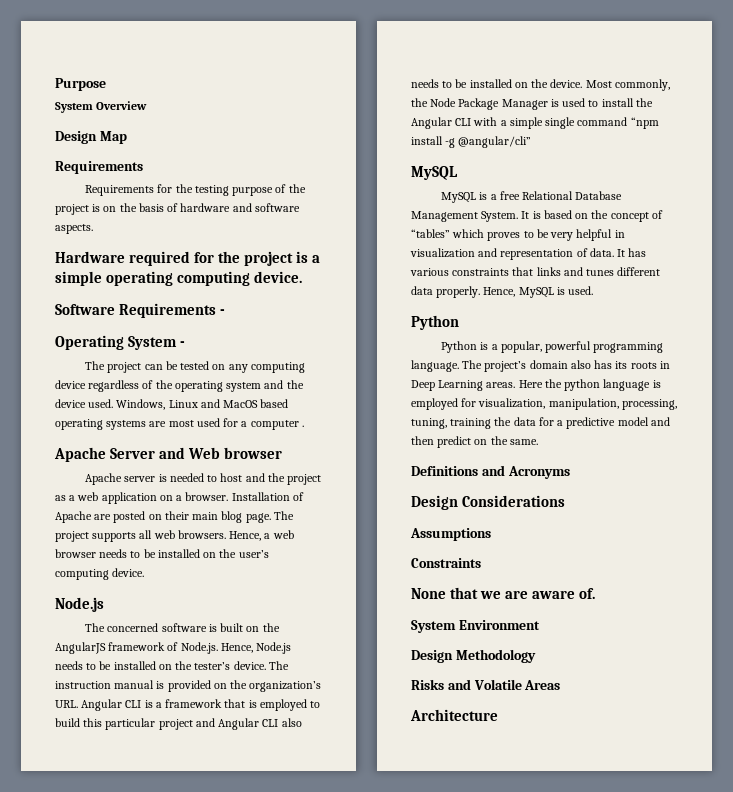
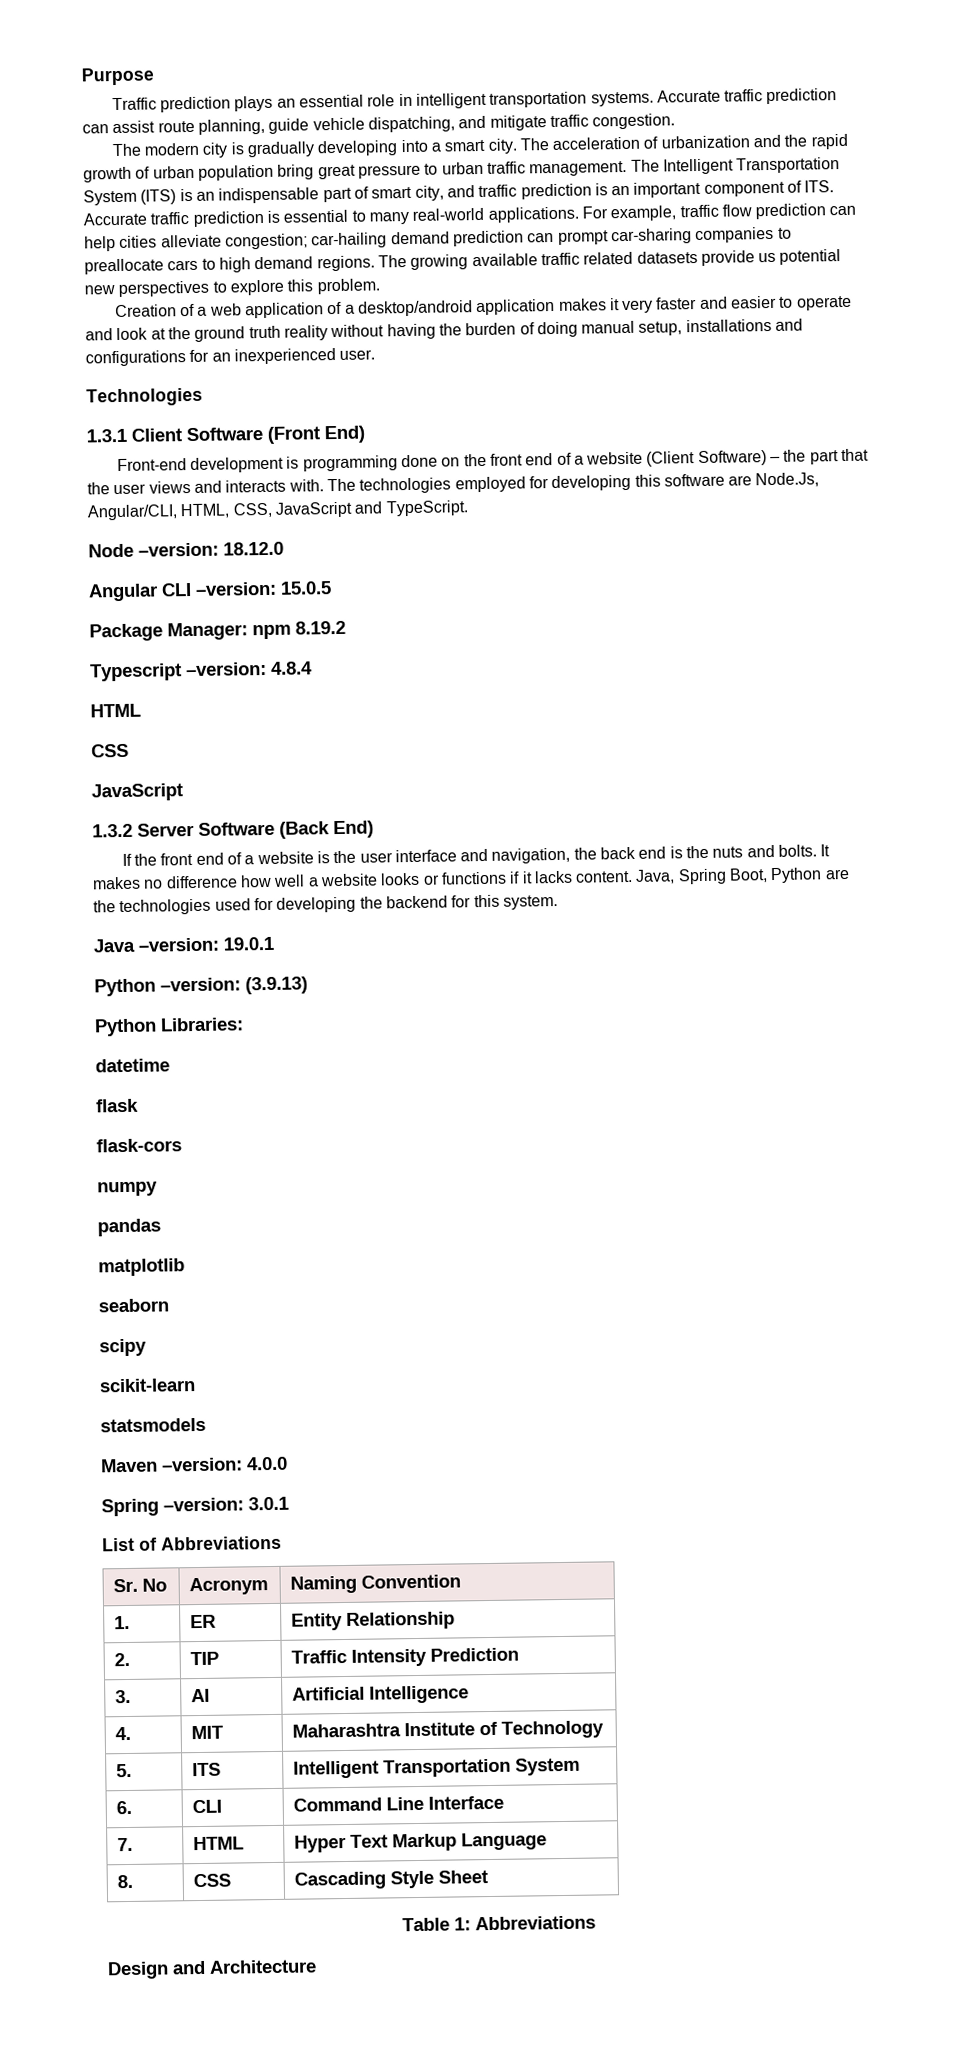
[55,101,148,113] [55,131,127,144] [55,161,143,174] [85,184,306,196] [55,203,300,215] [55,224,93,234] [55,251,321,266] [55,271,303,286] [55,303,226,318] [55,335,186,350] [85,361,305,373] [55,380,304,392] [55,399,289,410] [55,418,304,430] [54,447,283,462] [85,473,322,485] [55,492,304,504] [55,511,294,523] [55,530,294,542] [55,549,269,558] [55,568,145,580] [55,597,104,612] [85,623,280,632] [55,642,292,654] [55,661,289,670] [55,680,322,692] [55,699,321,711] [55,718,302,730] [411,79,670,91] [411,98,653,110] [411,117,659,129] [411,136,532,148] [411,166,458,180] [441,191,623,203] [411,210,663,222] [411,229,625,241] [410,248,647,260] [410,267,661,276] [411,286,594,298] [411,315,459,330] [441,341,664,353] [411,360,670,372] [411,379,661,391] [411,398,677,410] [411,417,670,429] [411,436,538,448] [411,465,570,479] [411,495,566,510] [410,528,491,541] [411,558,481,568] [411,587,596,599] [411,620,540,633] [411,649,536,663] [411,679,561,690] System Overview // Design Map // Requirements // Requirements for the testing purpose of the project is on the basis of hardware and software aspects. // Hardware required for the project is a simple operating computing device. // Software Requirements - // Operating System - // The project can be tested on any computing device regardless of the operating system and the device used. Windows, Linux and MacOS based operating systems are most used for a computer . // Apache Server and Web browser // Apache server is needed to host and the project as a web application on a browser. Installation of Apache are posted on their main blog page. The project supports all web browsers. Hence, a web browser needs to be installed on the user’s computing device. // Node.js // The concerned software is built on the AngularJS framework of Node.js. Hence, Node.js needs to be installed on the tester’s device. The instruction manual is provided on the organization’s URL. Angular CLI is a framework that is employed to build this particular project and Angular CLI also needs to be installed on the device. Most commonly, the Node Package Manager is used to install the Angular CLI with a simple single command “npm install -g @angular/cli” // MySQL // MySQL is a free Relational Database Management System. It is based on the concept of “tables” which proves to be very helpful in visualization and representation of data. It has various constraints that links and tunes different data properly. Hence, MySQL is used. // Python // Python is a popular, powerful programming language. The project’s domain also has its roots in Deep Learning areas. Here the python language is employed for visualization, manipulation, processing, tuning, training the data for a predictive model and then predict on the same. // Definitions and Acronyms // Design Considerations // Assumptions // Constraints // None that we are aware of. // System Environment // Design Methodology // Risks and Volatile Areas // -> [111,88,838,113] [82,113,676,135] [111,133,848,158] [83,157,841,183] [83,180,835,206] [83,203,857,227] [84,226,792,252] [84,249,842,275] [84,278,380,297] [114,295,852,319] [85,318,804,342] [85,347,376,367] [86,387,203,407] [86,425,365,444] [116,448,870,474] [87,472,820,495] [87,500,468,521] [88,541,284,558] [88,581,332,602] [89,620,346,642] [90,661,313,682] [90,703,141,718] [91,743,129,758] [91,783,183,802] [92,820,374,839] [121,844,831,866] [92,867,850,890] [93,894,558,916] [93,936,274,953] [94,976,308,997] [94,1017,244,1037] [95,1058,170,1073] [96,1098,139,1113] [96,1138,182,1153] [97,1181,158,1197] [97,1218,161,1237] [98,1258,185,1277] [98,1298,169,1313] [99,1338,147,1357] [99,1378,196,1393] [100,1417,206,1433] [100,1456,288,1473] [101,1496,289,1517] [102,1535,282,1552] [112,1578,167,1593] [188,1577,268,1596] [289,1574,461,1594] [113,1615,130,1630] [189,1614,216,1629] [290,1611,455,1631] [113,1652,130,1667] [189,1651,219,1666] [290,1647,519,1667] [114,1689,131,1704] [190,1688,210,1703] [291,1685,469,1704] [114,1726,131,1741] [190,1725,224,1740] [291,1720,604,1739] [115,1763,132,1778] [191,1762,221,1777] [292,1757,580,1779] [115,1800,132,1815] [191,1799,222,1814] [292,1795,504,1812] [116,1837,133,1852] [192,1836,244,1851] [293,1832,547,1853] [116,1874,133,1889] [192,1873,231,1888] [293,1870,488,1890] [401,1915,596,1932] [107,1960,206,1980] Traffic prediction plays an essential role in intelligent transportation systems. Accurate traffic prediction can assist route planning, guide vehicle dispatching, and mitigate traffic congestion. // The modern city is gradually developing into a smart city. The acceleration of urbanization and the rapid growth of urban population bring great pressure to urban traffic management. The Intelligent Transportation System (ITS) is an indispensable part of smart city, and traffic prediction is an important component of ITS. Accurate traffic prediction is essential to many real-world applications. For example, traffic flow prediction can help cities alleviate congestion; car-hailing demand prediction can prompt car-sharing companies to preallocate cars to high demand regions. The growing available traffic related datasets provide us potential new perspectives to explore this problem. // Creation of a web application of a desktop/android application makes it very faster and easier to operate and look at the ground truth reality without having the burden of doing manual setup, installations and configurations for an inexperienced user. // Technologies // 1.3.1 Client Software (Front End) // Front-end development is programming done on the front end of a website (Client Software) – the part that the user views and interacts with. The technologies employed for developing this software are Node.Js, Angular/CLI, HTML, CSS, JavaScript and TypeScript. // Node –version: 18.12.0 // Angular CLI –version: 15.0.5 // Package Manager: npm 8.19.2 // Typescript –version: 4.8.4 // HTML // CSS // JavaScript // 1.3.2 Server Software (Back End) // If the front end of a website is the user interface and navigation, the back end is the nuts and bolts. It makes no difference how well a website looks or functions if it lacks content. Java, Spring Boot, Python are the technologies used for developing the backend for this system. // Java –version: 19.0.1 // Python –version: (3.9.13) // Python Libraries: // datetime // flask // flask-cors // numpy // pandas // matplotlib // seaborn // scipy // scikit-learn // statsmodels // Maven –version: 4.0.0 // Spring –version: 3.0.1 // List of Abbreviations // Sr. No | Acronym | Naming Convention // 1. | ER | Entity Relationship // 2. | TIP | Traffic Intensity Prediction // 3. | AI | Artificial Intelligence // 4. | MIT | Maharashtra Institute of Technology // 5. | ITS | Intelligent Transportation System // 6. | CLI | Command Line Interface // 7. | HTML | Hyper Text Markup Language // 8. | CSS | Cascading Style Sheet // Table 1: Abbreviations // Design and

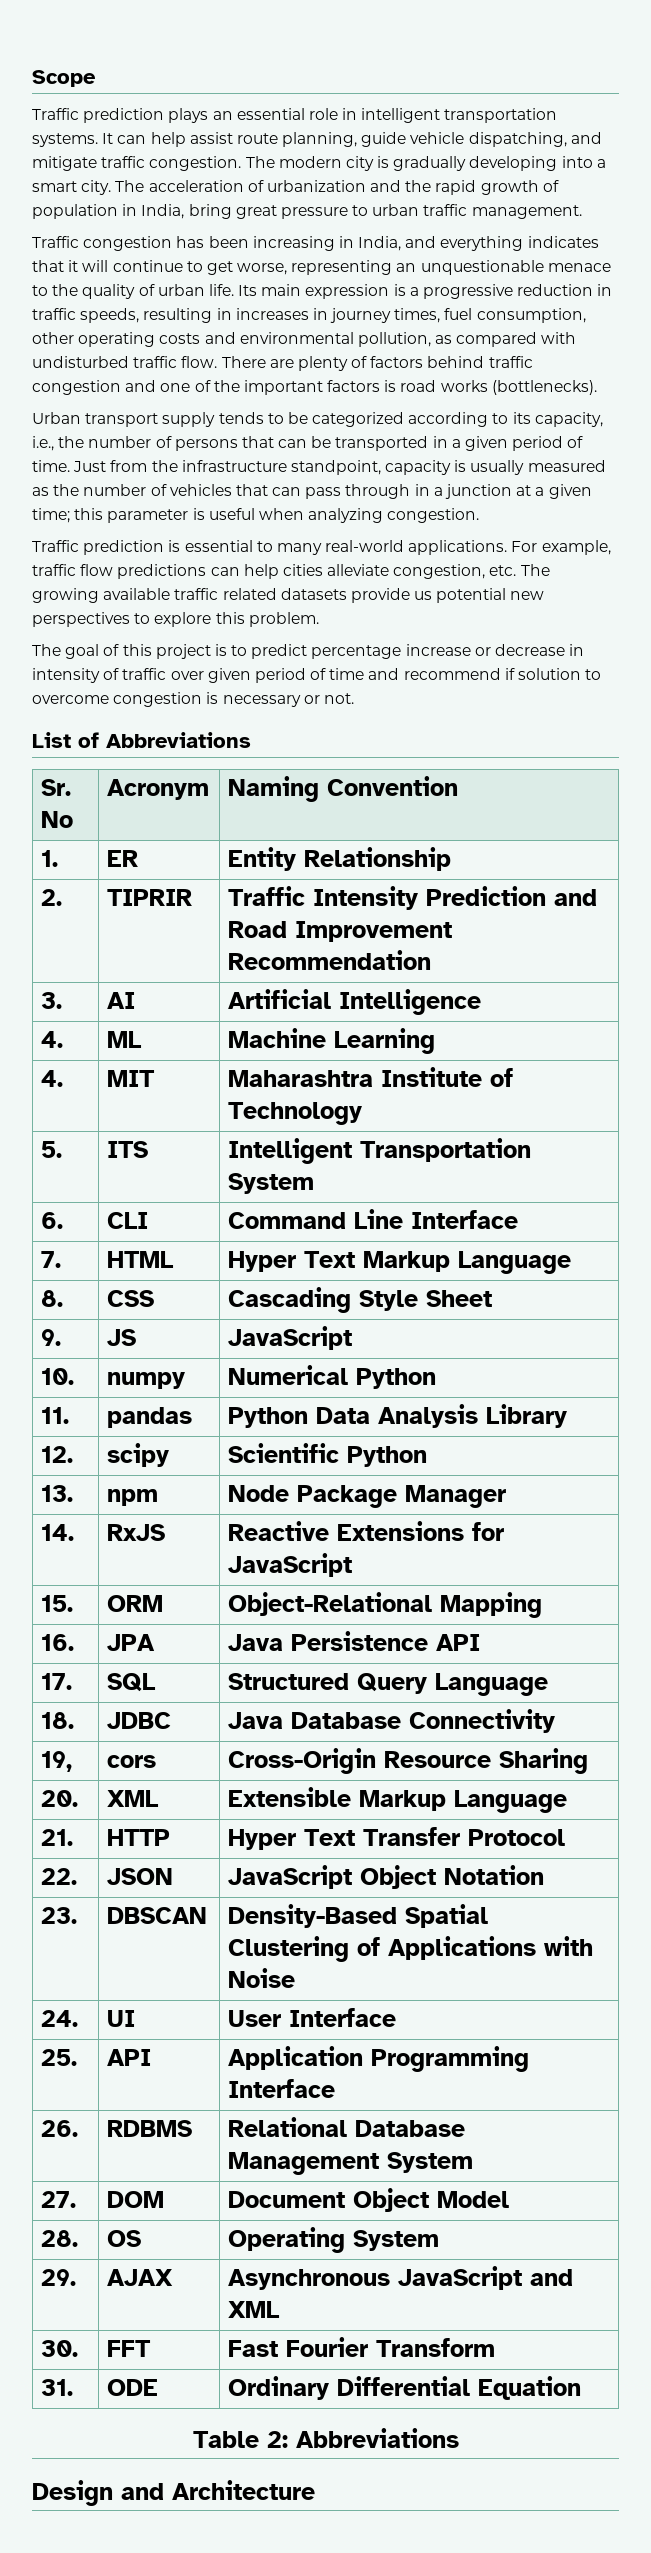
[81,67,155,86] Purpose -> [32,70,96,87] Scope
[656,88,838,105] [82,124,109,134] Accurate traffic prediction can -> [102,132,186,147] It can help
(676, 121) // -> (242, 163) none
[152,164,274,181] urban population -> [32,204,185,219] population in India,
[630,157,841,175] [83,180,835,206] [83,211,190,226] The Intelligent Transportation System (ITS) is an indispensable part of smart city, and traffic prediction is an important component of ITS. Accurate traffic -> [32,236,599,251] [32,260,611,275] [32,284,613,299] [32,308,586,323] [32,332,577,347] [32,356,533,371] [32,380,597,395] [32,412,603,427] [32,436,584,451] [32,460,606,475] [32,484,592,499] [32,508,480,523] [32,540,79,552] // Traffic congestion has been increasing in India, and everything indicates that it will continue to get worse, representing an unquestionable menace to the quality of urban life. Its main expression is a progressive reduction in traffic speeds, resulting in increases in journey times, fuel consumption, other operating costs and environmental pollution, as compared with undisturbed traffic flow. There are plenty of factors behind traffic congestion and one of the important factors is road works (bottlenecks). // Urban transport supply tends to be categorized according to its capacity, i.e., the number of persons that can be transported in a given period of time. Just from the infrastructure standpoint, capacity is usually measured as the number of vehicles that can pass through in a junction at a given time; this parameter is useful when analyzing congestion. // Traffic
[755,203,827,220] prediction -> [117,564,207,579] predictions
[224,226,792,250] [84,255,375,275] congestion; car-hailing demand prediction can prompt car-sharing companies to preallocate cars to high demand regions. -> [393,564,517,579] congestion, etc.
[114,295,852,319] [85,318,804,342] [85,347,376,367] [86,387,203,407] [86,425,365,444] [116,448,870,474] [87,472,820,495] [87,500,468,521] [88,541,284,558] [88,581,332,602] [89,620,346,642] [90,661,313,682] [90,703,141,718] [91,743,129,758] [91,783,183,802] [92,820,374,839] [121,844,831,866] [92,867,850,890] [93,894,558,916] [93,936,274,953] [94,976,308,997] [94,1017,244,1037] [95,1058,170,1073] [96,1098,139,1113] [96,1138,182,1153] [97,1181,158,1197] [97,1218,161,1237] [98,1258,185,1277] [98,1298,169,1313] [99,1338,147,1357] [99,1378,196,1393] [100,1417,206,1433] [100,1456,288,1473] [101,1496,289,1517] Creation of a web application of a desktop/android application makes it very faster and easier to operate and look at the ground truth reality without having the burden of doing manual setup, installations and configurations for an inexperienced user. // Technologies // 1.3.1 Client Software (Front End) // Front-end development is programming done on the front end of a website (Client Software) – the part that the user views and interacts with. The technologies employed for developing this software are Node.Js, Angular/CLI, HTML, CSS, JavaScript and TypeScript. // Node –version: 18.12.0 // Angular CLI –version: 15.0.5 // Package Manager: npm 8.19.2 // Typescript –version: 4.8.4 // HTML // CSS // JavaScript // 1.3.2 Server Software (Back End) // If the front end of a website is the user interface and navigation, the back end is the nuts and bolts. It makes no difference how well a website looks or functions if it lacks content. Java, Spring Boot, Python are the technologies used for developing the backend for this system. // Java –version: 19.0.1 // Python –version: (3.9.13) // Python Libraries: // datetime // flask // flask-cors // numpy // pandas // matplotlib // seaborn // scipy // scikit-learn // statsmodels // Maven –version: 4.0.0 // Spring –version: 3.0.1 -> [32,644,585,659] [32,668,602,683] [32,692,354,707] The goal of this project is to predict percentage increase or decrease in intensity of traffic over given period of time and recommend if solution to overcome congestion is necessary or not.
[189,1651,219,1666] TIP -> [106,889,192,906] TIPRIR
(519, 1654) none -> [553,889,597,906] [227,921,452,942] [227,950,431,970] and Road Improvement Recommendation
(469, 1694) none -> [40,1031,63,1048] [106,1031,142,1048] [227,1028,435,1054] // 4. | ML | Machine Learning
(488, 1877) none -> [40,1329,61,1346] [106,1329,136,1346] [227,1326,352,1350] [40,1368,74,1385] [106,1372,185,1389] [227,1365,436,1389] [40,1407,69,1424] [106,1407,192,1428] [227,1404,567,1428] [40,1446,73,1463] [106,1443,169,1467] [227,1443,427,1467] [40,1485,73,1502] [106,1489,158,1506] [227,1485,506,1508] [40,1524,74,1541] [106,1524,165,1541] [227,1521,504,1541] [227,1553,352,1577] [40,1595,73,1612] [106,1595,163,1612] [227,1592,542,1618] [40,1634,74,1651] [106,1634,155,1651] [227,1631,480,1651] [40,1673,72,1690] [106,1673,156,1692] [227,1673,548,1696] [40,1712,74,1729] [106,1712,171,1729] [227,1709,555,1733] [40,1751,72,1772] [106,1755,156,1768] [227,1748,588,1774] [40,1790,78,1807] [106,1790,159,1807] [227,1787,567,1813] [40,1829,73,1846] [106,1829,170,1846] [227,1827,565,1850] [40,1868,77,1885] [106,1868,173,1885] [227,1865,544,1889] [40,1907,77,1924] [106,1907,207,1924] [227,1904,488,1928] [227,1936,593,1962] [227,1968,295,1988] [40,2010,78,2027] [106,2010,135,2027] [227,2008,396,2027] [40,2049,77,2066] [106,2049,151,2066] [227,2046,529,2072] [227,2079,335,2098] [40,2120,78,2137] [106,2120,192,2137] [227,2117,465,2137] [227,2152,473,2175] [40,2191,76,2208] [106,2191,164,2208] [227,2188,509,2212] [40,2230,78,2247] [106,2230,141,2247] [227,2227,439,2253] [40,2269,76,2286] [106,2269,173,2286] [227,2266,573,2290] [227,2301,280,2318] [40,2340,78,2357] [106,2340,151,2357] [227,2337,495,2357] [40,2379,73,2396] [106,2379,158,2396] [227,2376,581,2400] // 9. | JS | JavaScript // 10. | numpy | Numerical Python // 11. | pandas | Python Data Analysis Library // 12. | scipy | Scientific Python // 13. | npm | Node Package Manager // 14. | RxJS | Reactive Extensions for JavaScript // 15. | ORM | Object-Relational Mapping // 16. | JPA | Java Persistence API // 17. | SQL | Structured Query Language // 18. | JDBC | Java Database Connectivity // 19, | cors | Cross-Origin Resource Sharing // 20. | XML | Extensible Markup Language // 21. | HTTP | Hyper Text Transfer Protocol // 22. | JSON | JavaScript Object Notation // 23. | DBSCAN | Density-Based Spatial Clustering of Applications with Noise // 24. | UI | User Interface // 25. | API | Application Programming Interface // 26. | RDBMS | Relational Database Management System // 27. | DOM | Document Object Model // 28. | OS | Operating System // 29. | AJAX | Asynchronous JavaScript and XML // 30. | FFT | Fast Fourier Transform // 31. | ODE | Ordinary Differential Equation
[453,1917,471,1931] 1: -> [266,2431,288,2448] 2:

